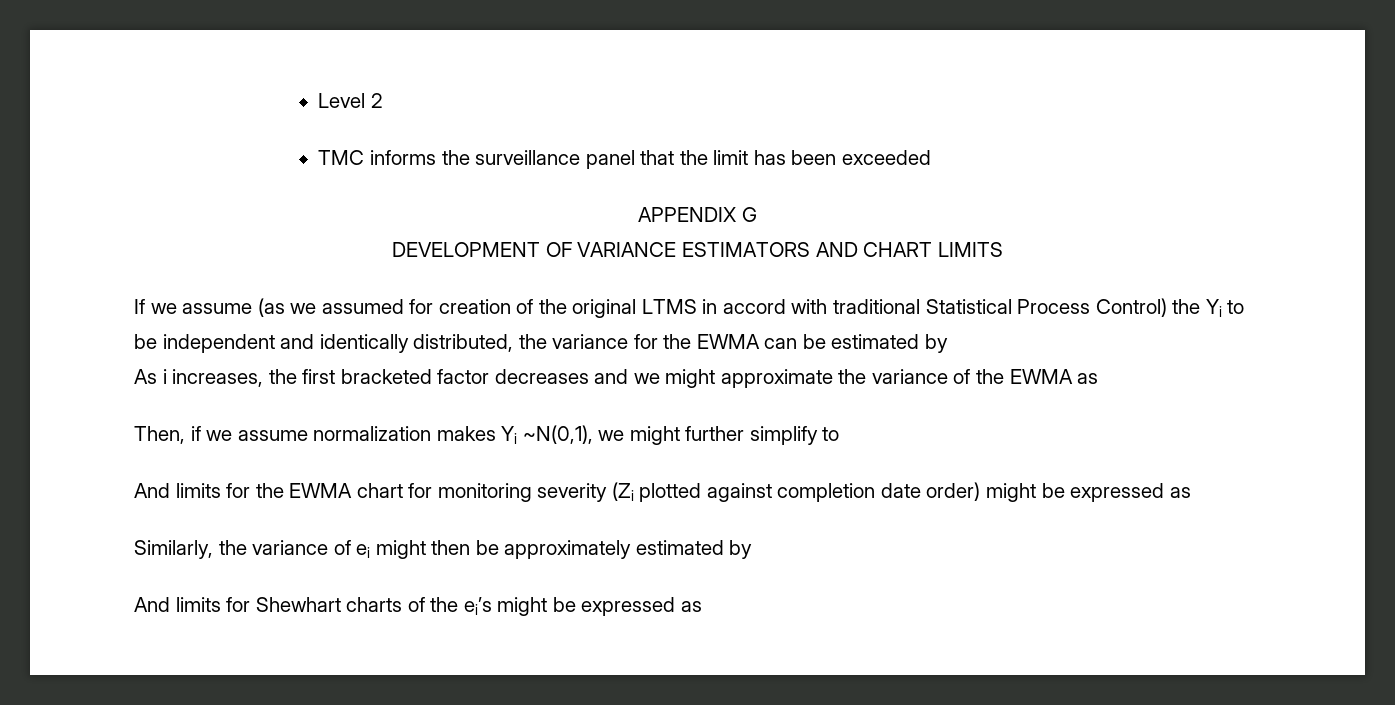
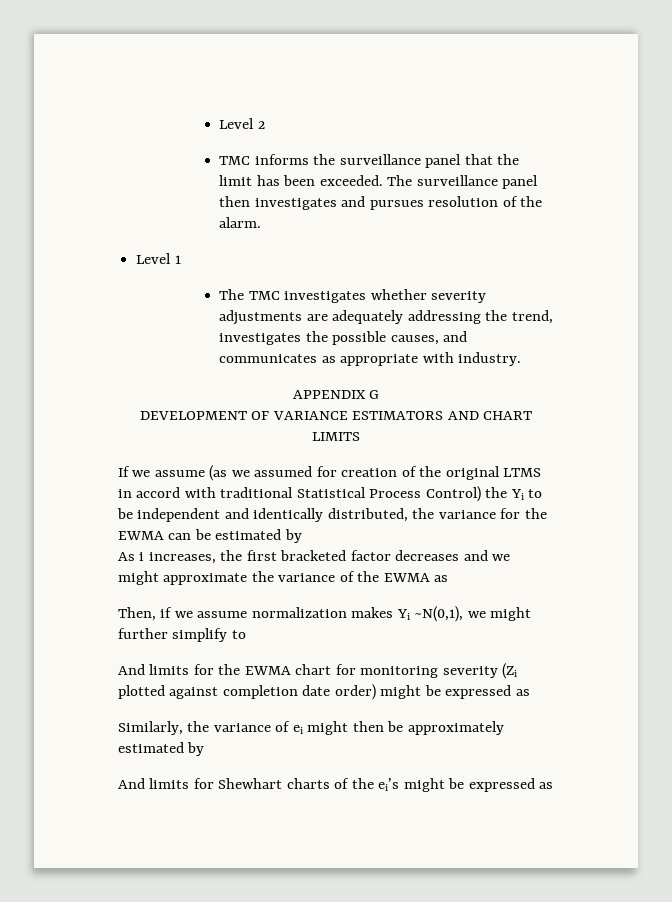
[841,150,931,165] exceeded -> [319,175,539,189] [219,196,543,210] [219,217,262,228] [136,253,181,264] [219,289,487,303] [219,310,553,325] [219,331,468,345] [219,352,522,366] exceeded. The surveillance panel then investigates and pursues resolution of the alarm. // Level 1 // The TMC investigates whether severity adjustments are adequately addressing the trend, investigates the possible causes, and communicates as appropriate with industry.

